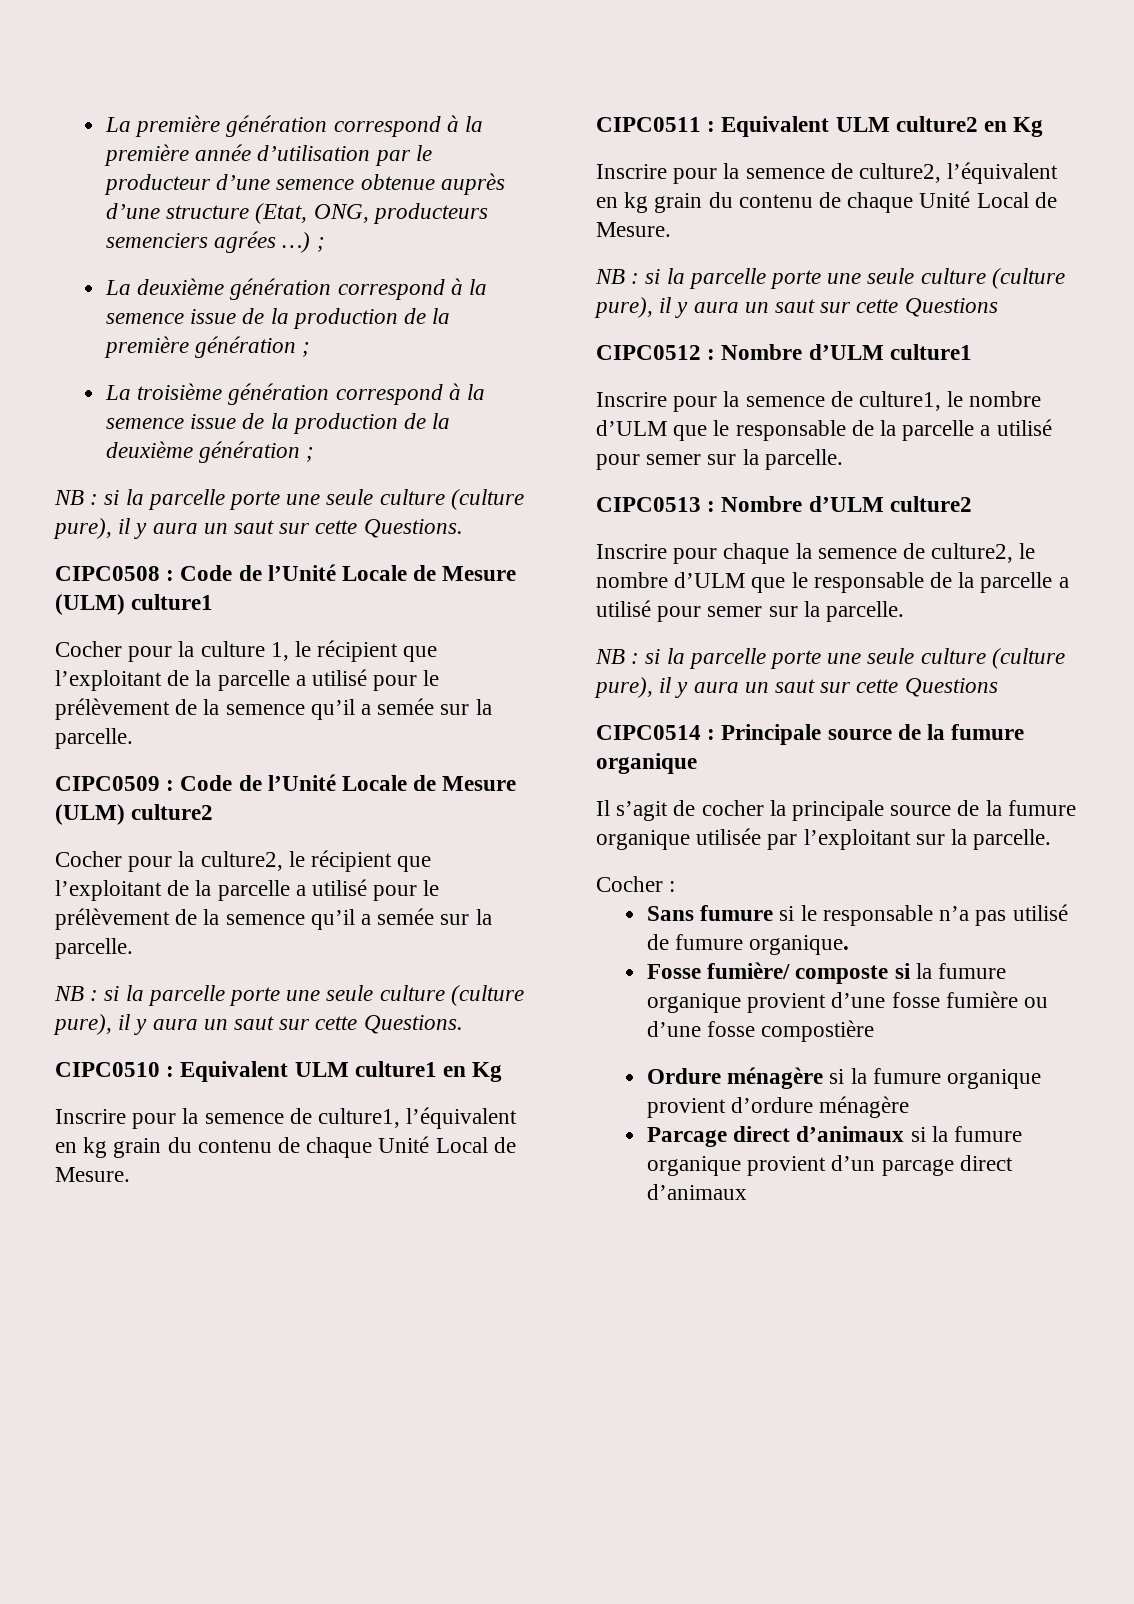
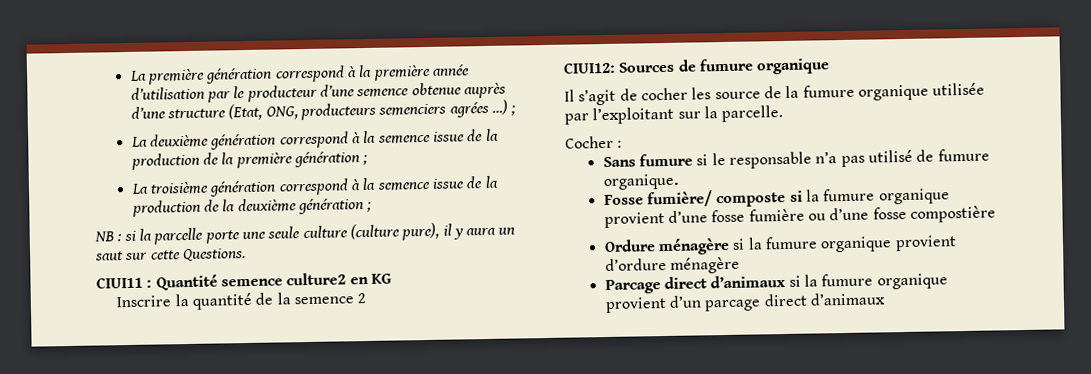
[55,564,517,581] [55,594,214,615] [55,640,438,662] [55,669,440,691] [55,698,492,720] [55,728,133,749] [55,774,517,791] [55,804,214,825] [55,850,432,872] [55,879,440,901] [55,908,492,930] [55,938,133,959] [54,985,524,1006] [53,1014,463,1035] [55,1061,503,1082] [55,1107,518,1129] [55,1136,516,1158] [55,1167,130,1182] [596,116,1044,137] [596,162,1059,184] [596,191,1057,213] [596,222,671,237] [595,268,1065,289] [594,297,998,318] [596,344,972,360] [596,391,1042,412] [596,419,1052,441] [596,449,843,470] [596,496,972,512] [596,543,1036,564] [596,572,1069,593] [596,600,905,622] [595,648,1065,669] [594,677,998,698] [596,724,946,745] CIPC0508 : Code de l’Unité Locale de Mesure (ULM) culture1 // Cocher pour la culture 1, le récipient que l’exploitant de la parcelle a utilisé pour le prélèvement de la semence qu’il a semée sur la parcelle. // CIPC0509 : Code de l’Unité Locale de Mesure (ULM) culture2 // Cocher pour la culture2, le récipient que l’exploitant de la parcelle a utilisé pour le prélèvement de la semence qu’il a semée sur la parcelle. // NB : si la parcelle porte une seule culture (culture pure), il y aura un saut sur cette Questions. // CIPC0510 : Equivalent ULM culture1 en Kg // Inscrire pour la semence de culture1, l’équivalent en kg grain du contenu de chaque Unité Local de Mesure. // CIPC0511 : Equivalent ULM culture2 en Kg // Inscrire pour la semence de culture2, l’équivalent en kg grain du contenu de chaque Unité Local de Mesure. // NB : si la parcelle porte une seule culture (culture pure), il y aura un saut sur cette Questions // CIPC0512 : Nombre d’ULM culture1 // Inscrire pour la semence de culture1, le nombre d’ULM que le responsable de la parcelle a utilisé pour semer sur la parcelle. // CIPC0513 : Nombre d’ULM culture2 // Inscrire pour chaque la semence de culture2, le nombre d’ULM que le responsable de la parcelle a utilisé pour semer sur la parcelle. // NB : si la parcelle porte une seule culture (culture pure), il y aura un saut sur cette Questions // CIPC0514 : Principale source de la -> [96,272,392,291] [116,292,367,310] [563,59,697,74] CIUI11 : Quantité semence culture2 en KG // Inscrire la quantité de la semence 2 // CIUI12: Sources de
[769,800,885,821] la principale -> [691,87,712,100] les

